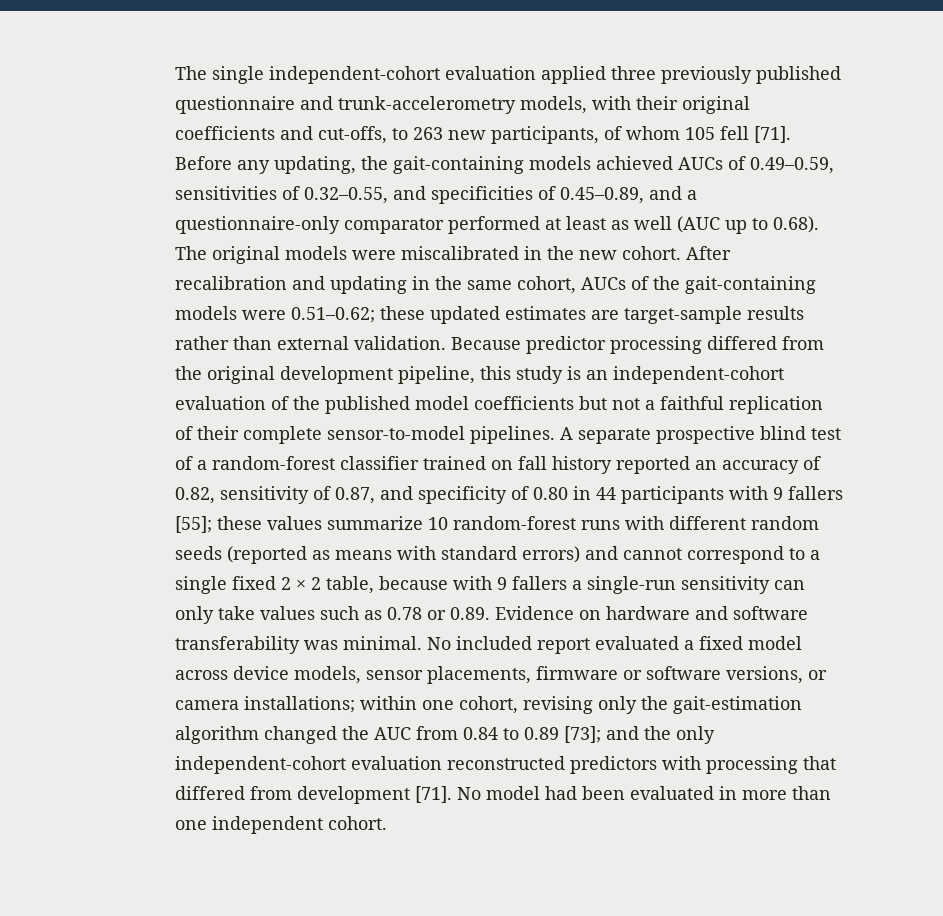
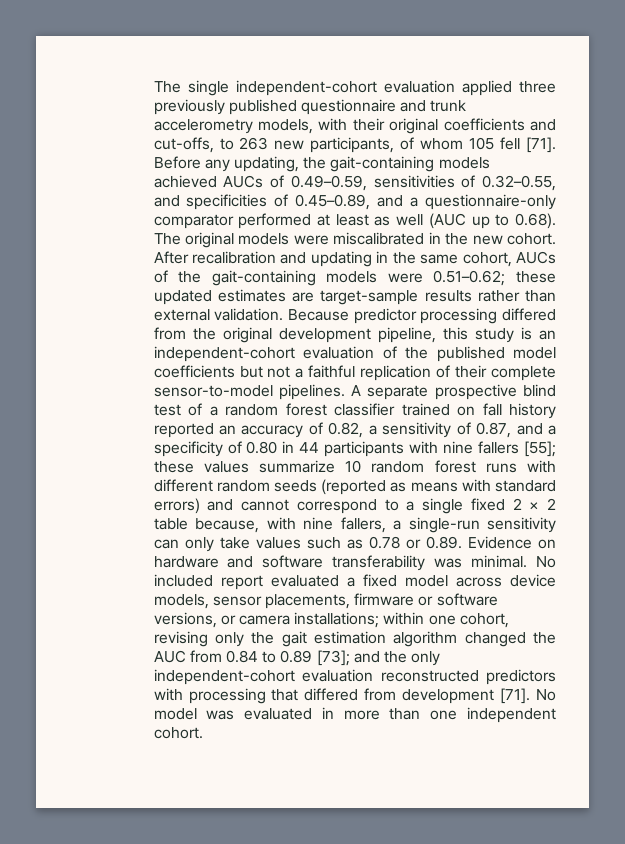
[337,96,516,114] trunk-accelerometry -> [430,100,467,112] [153,119,253,134] trunk accelerometry
[211,456,335,470] random-forest -> [225,403,327,416] random forest
(215, 495) none -> [368,425,377,435] a
(413, 493) none -> [548,425,556,435] a
[772,487,783,500] 9 -> [443,441,474,454] nine
[452,516,576,530] random-forest -> [371,460,476,473] random forest
[325,576,567,594] table, because with 9 fallers -> [153,517,386,533] table because, with nine fallers,
[672,696,802,714] gait-estimation -> [281,631,386,647] gait estimation
[544,786,625,800] had been -> [206,710,235,720] was

